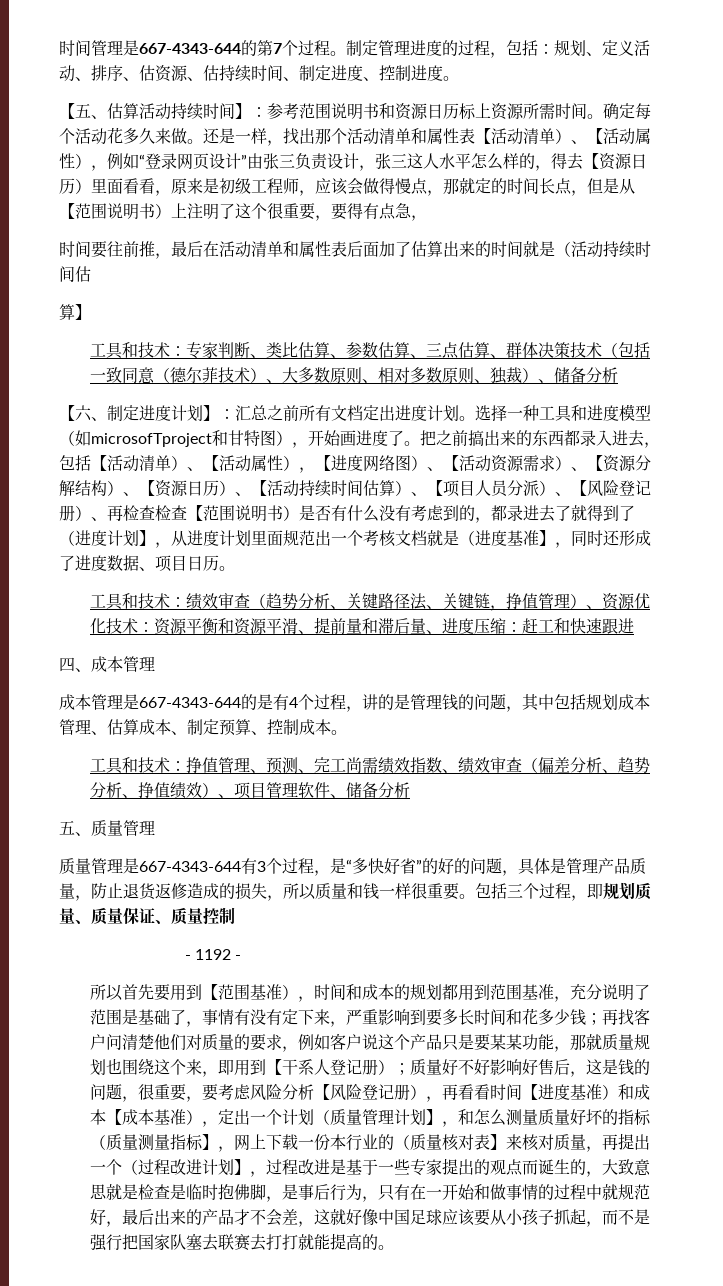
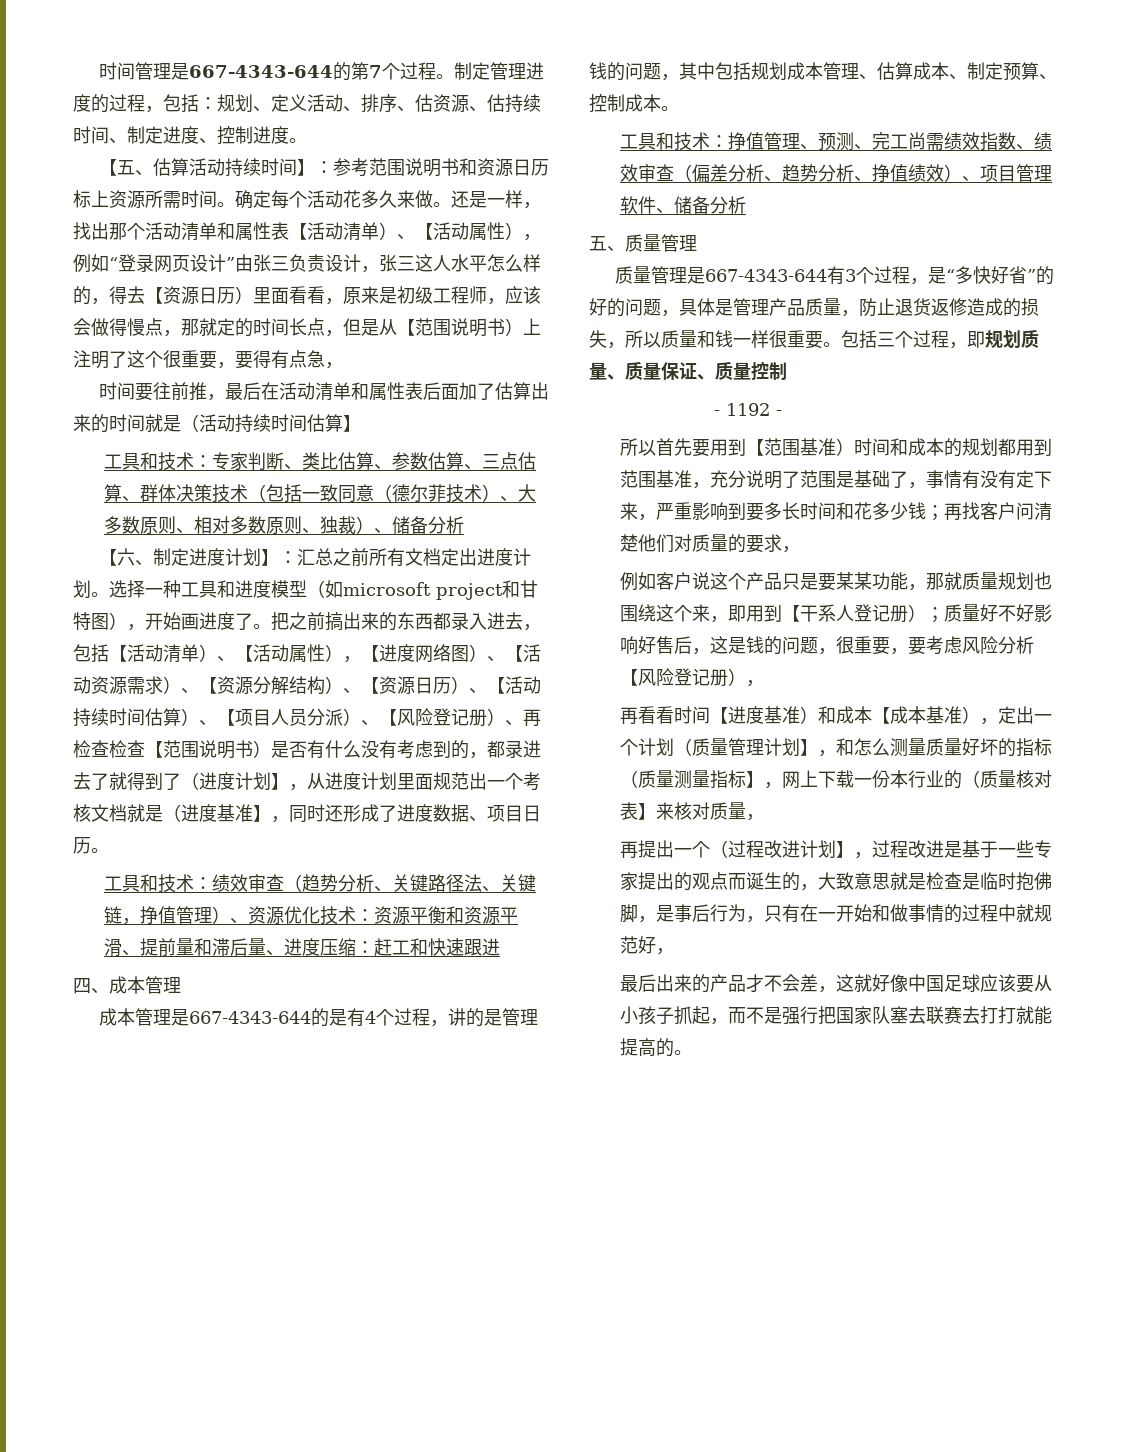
(91, 274) // -> (325, 423) none
[91,433,212,447] microsofTproject -> [343,582,503,600] microsoft project
[298,996,315,1002] ， -> (855, 447) none
(299, 1049) none -> (801, 549) //
(443, 1099) none -> (765, 683) //
(603, 1149) none -> (765, 817) //
(123, 1224) none -> (675, 951) //

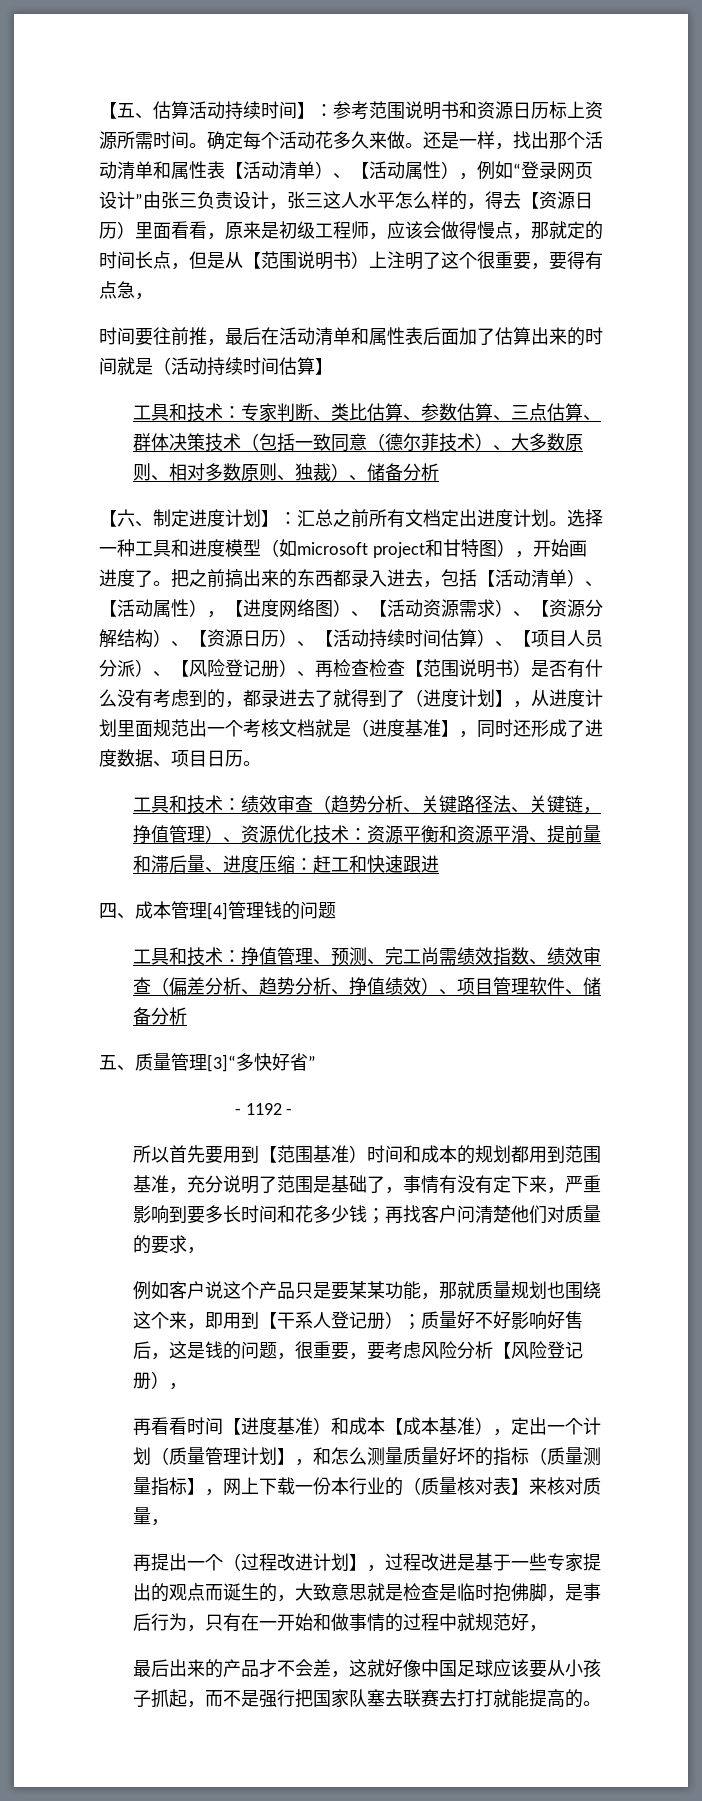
[99,62,545,81] [73,94,541,113] [73,126,307,145] 时间管理是667-4343-644的第7个过程。制定管理进度的过程，包括：规划、定义活动、排序、估资源、估持续时间、制定进度、控制进度。 // -> (99, 110) none
[99,1008,539,1027] [589,62,1057,81] [589,94,679,113] // 成本管理是667-4343-644的是有4个过程，讲的是管理钱的问题，其中包括规划成本管理、估算成本、制定预算、控制成本。 -> [207,901,336,920] [4]管理钱的问题
[615,266,1055,285] [589,298,1039,317] [589,329,1039,349] [589,361,787,380] // 质量管理是667-4343-644有3个过程，是“多快好省”的好的问题，具体是管理产品质量，防止退货返修造成的损失，所以质量和钱一样很重要。包括三个过程，即规划质量、质量保证、质量控制 -> [207,1053,316,1072] [3]“多快好省”

